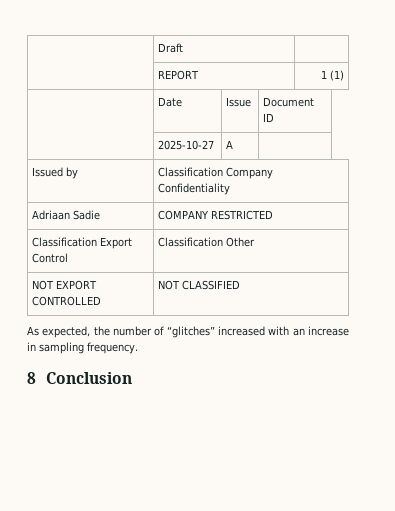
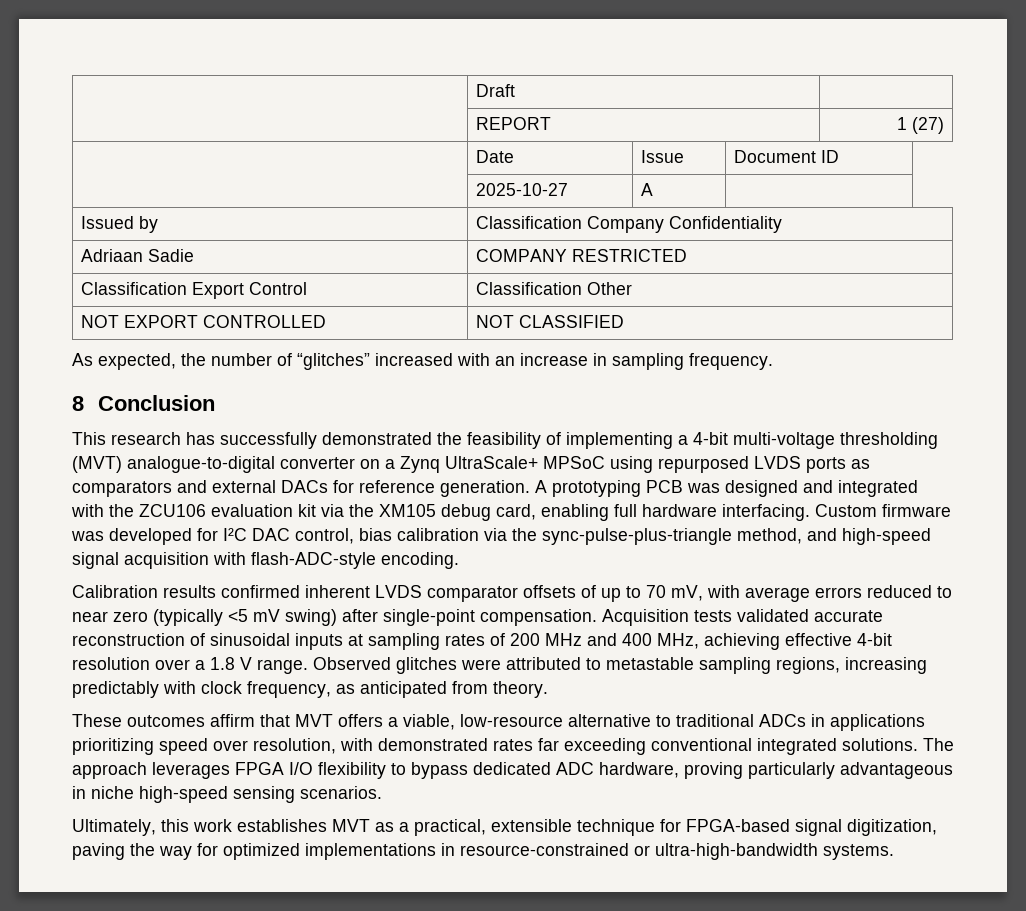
[329,70,344,81] (1) -> [911,117,944,134] (27)
(133, 378) none -> [72,432,938,449] [72,456,870,473] [72,480,918,497] [71,504,951,521] [71,528,931,545] [72,552,459,569] [72,585,952,602] [72,609,883,626] [72,633,892,650] [72,657,927,674] [72,681,548,698] [72,714,925,731] [72,738,954,755] [72,762,953,779] [72,786,382,803] [72,819,937,836] [72,843,894,860] // This research has successfully demonstrated the feasibility of implementing a 4-bit multi-voltage thresholding (MVT) analogue-to-digital converter on a Zynq UltraScale+ MPSoC using repurposed LVDS ports as comparators and external DACs for reference generation. A prototyping PCB was designed and integrated with the ZCU106 evaluation kit via the XM105 debug card, enabling full hardware interfacing. Custom firmware was developed for I²C DAC control, bias calibration via the sync-pulse-plus-triangle method, and high-speed signal acquisition with flash-ADC-style encoding. // Calibration results confirmed inherent LVDS comparator offsets of up to 70 mV, with average errors reduced to near zero (typically <5 mV swing) after single-point compensation. Acquisition tests validated accurate reconstruction of sinusoidal inputs at sampling rates of 200 MHz and 400 MHz, achieving effective 4-bit resolution over a 1.8 V range. Observed glitches were attributed to metastable sampling regions, increasing predictably with clock frequency, as anticipated from theory. // These outcomes affirm that MVT offers a viable, low-resource alternative to traditional ADCs in applications prioritizing speed over resolution, with demonstrated rates far exceeding conventional integrated solutions. The approach leverages FPGA I/O flexibility to bypass dedicated ADC hardware, proving particularly advantageous in niche high-speed sensing scenarios. // Ultimately, this work establishes MVT as a practical, extensible technique for FPGA-based signal digitization, paving the way for optimized implementations in resource-constrained or ultra-high-bandwidth systems.

